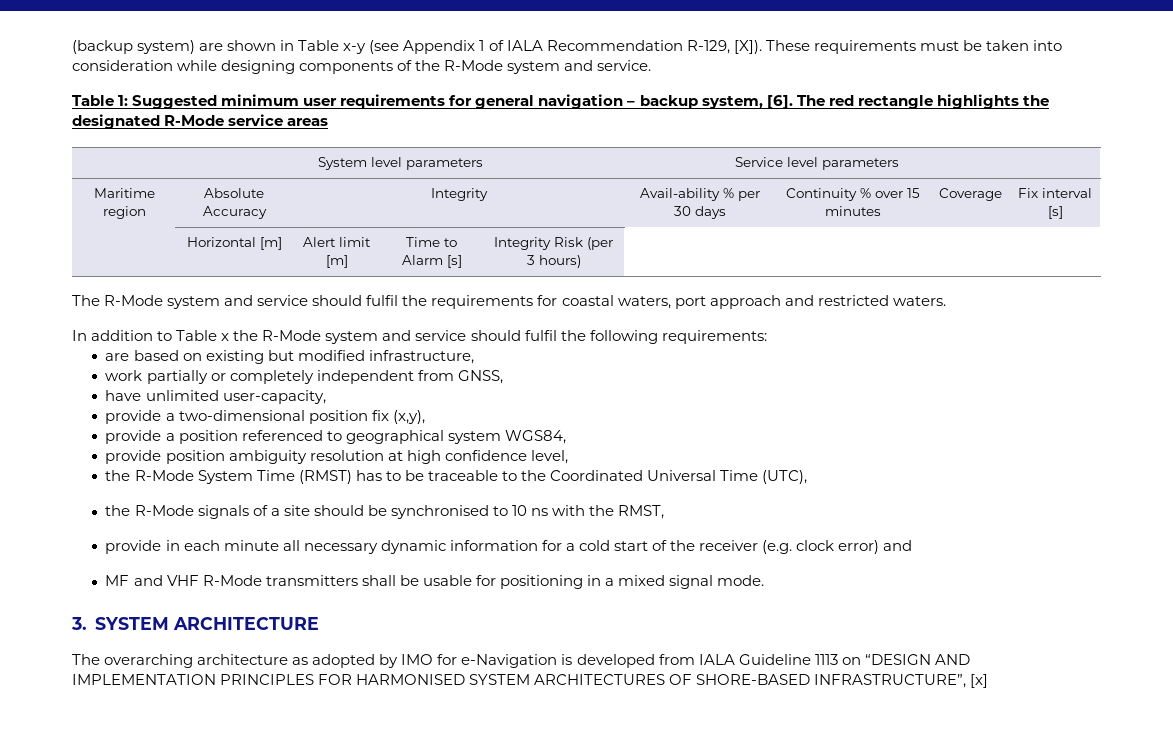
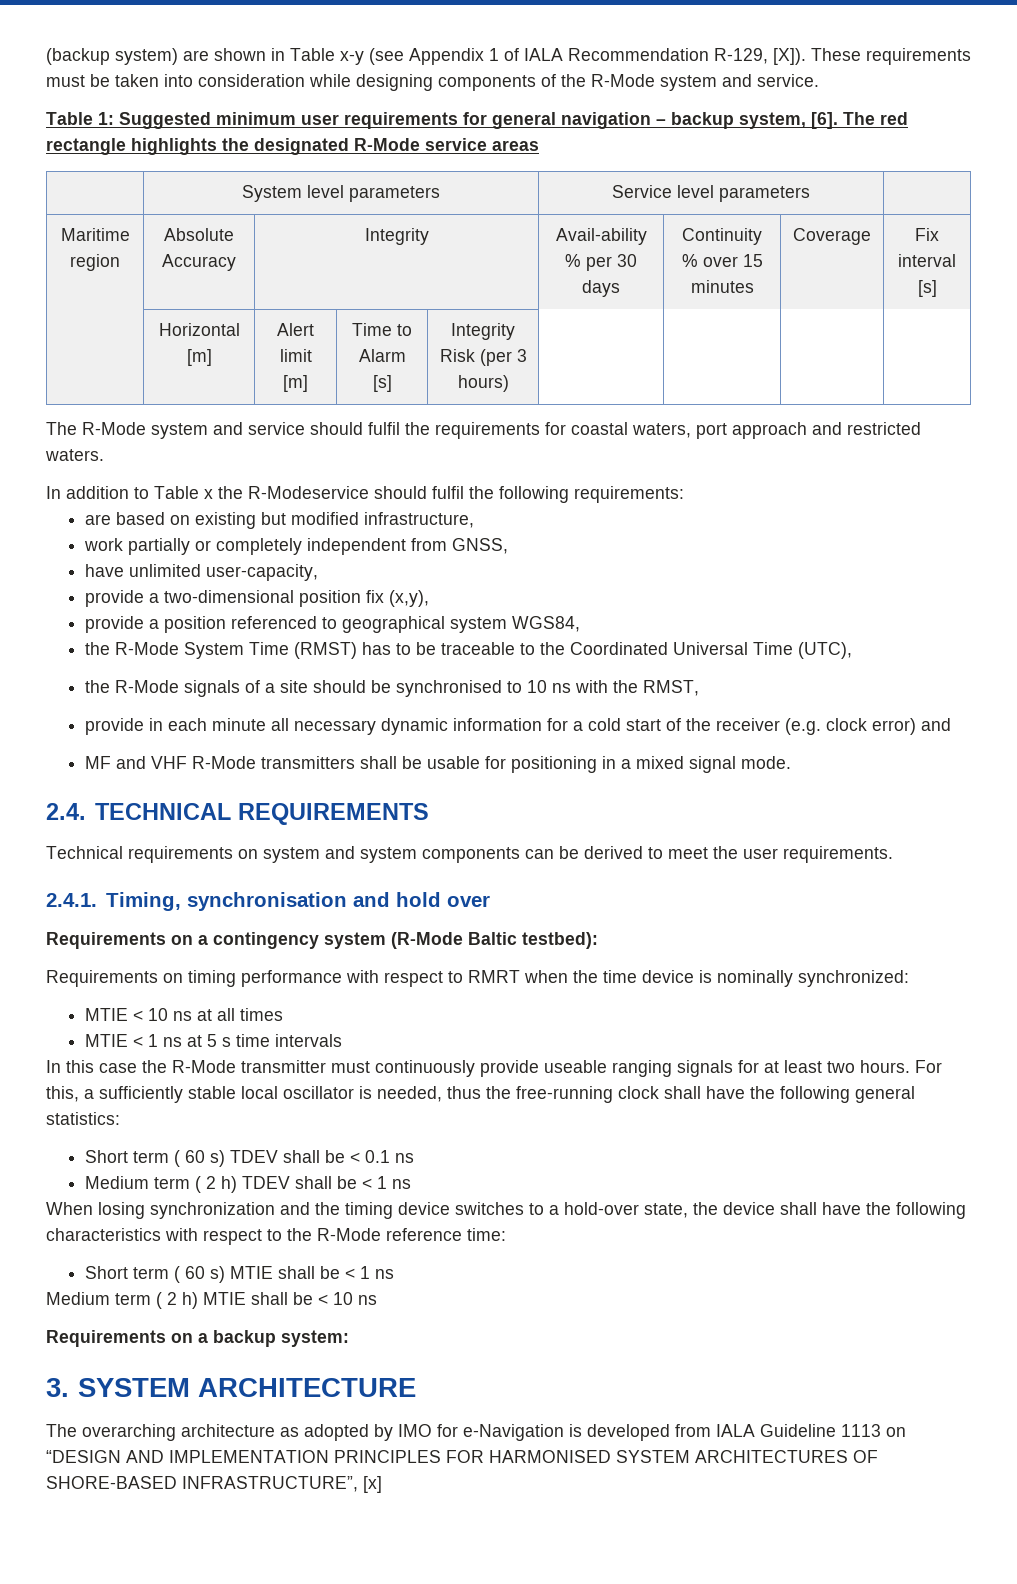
[262,330,467,344] R-Mode system and service -> [248,486,369,499] R-Modeservice
[105,450,568,464] // provide position ambiguity resolution at high confidence level, -> (580, 624) none
(765, 580) none -> [46,803,429,825] [46,846,893,863] [46,892,490,911] [46,932,598,949] [46,970,909,987] [84,1008,283,1021] [84,1034,342,1047] [46,1060,942,1077] [46,1086,915,1103] [46,1112,120,1125] [84,1150,414,1167] [84,1176,411,1193] [46,1202,966,1219] [46,1228,506,1245] [84,1266,394,1283] [46,1292,377,1309] [46,1330,349,1347] // 2.4. TECHNICAL REQUIREMENTS // Technical requirements on system and system components can be derived to meet the user requirements. // 2.4.1. Timing, synchronisation and hold over // Requirements on a contingency system (R-Mode Baltic testbed): // Requirements on timing performance with respect to RMRT when the time device is nominally synchronized: // MTIE < 10 ns at all times // MTIE < 1 ns at 5 s time intervals // In this case the R-Mode transmitter must continuously provide useable ranging signals for at least two hours. For this, a sufficiently stable local oscillator is needed, thus the free-running clock shall have the following general statistics: // Short term ( 60 s) TDEV shall be < 0.1 ns // Medium term ( 2 h) TDEV shall be < 1 ns // When losing synchronization and the timing device switches to a hold-over state, the device shall have the following characteristics with respect to the R-Mode reference time: // Short term ( 60 s) MTIE shall be < 1 ns // Medium term ( 2 h) MTIE shall be < 10 ns // Requirements on a backup system:

